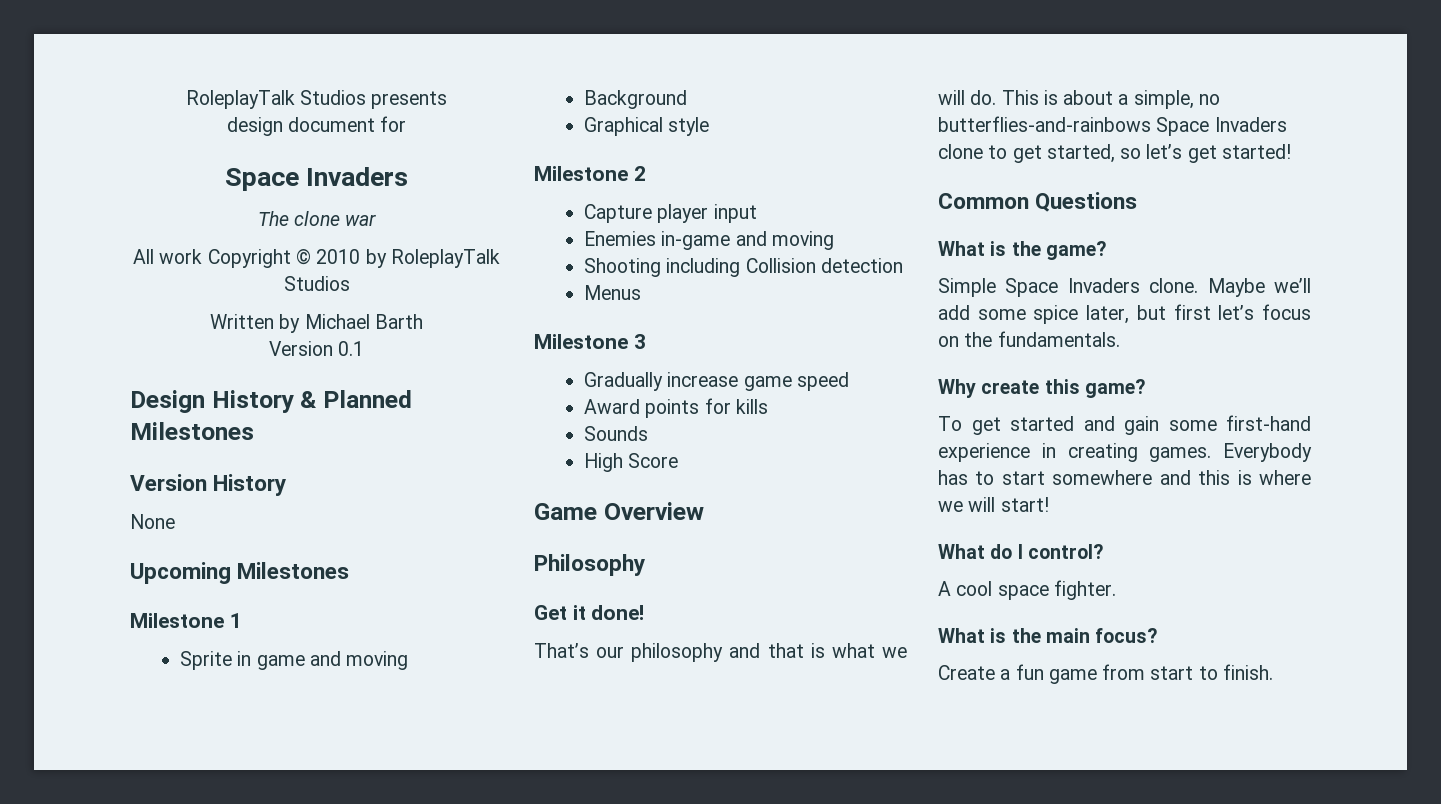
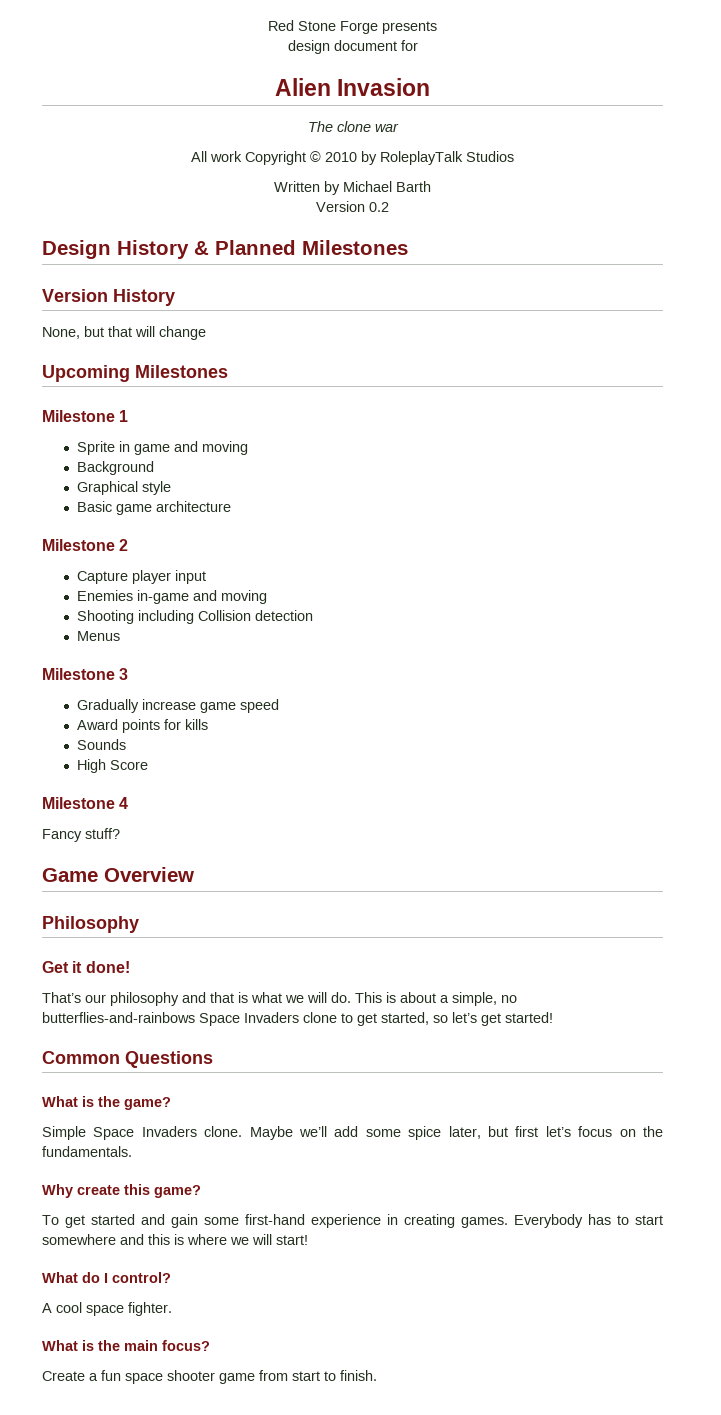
[185,90,366,109] RoleplayTalk Studios -> [268,20,378,34] Red Stone Forge
[224,167,409,191] Space Invaders -> [274,78,431,96] Alien Invasion
[338,341,365,356] 0.1 -> [369,202,389,212] 0.2
[130,514,175,529] // None -> [42,326,206,340] // None, but that will change
(710, 126) none -> [76,501,231,515] // Basic game architecture
(679, 460) none -> [42,797,129,809] [42,828,120,842] // Milestone 4 // Fancy stuff?
(1044, 672) none -> [125,1370,215,1384] space shooter

